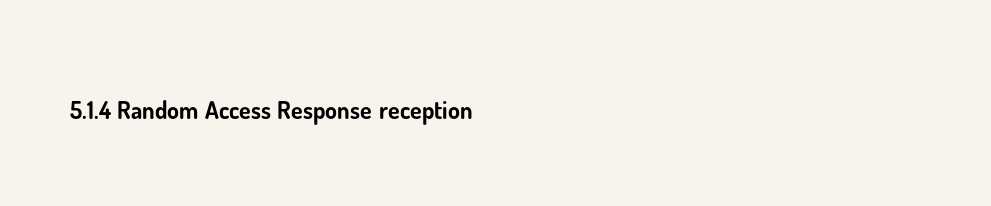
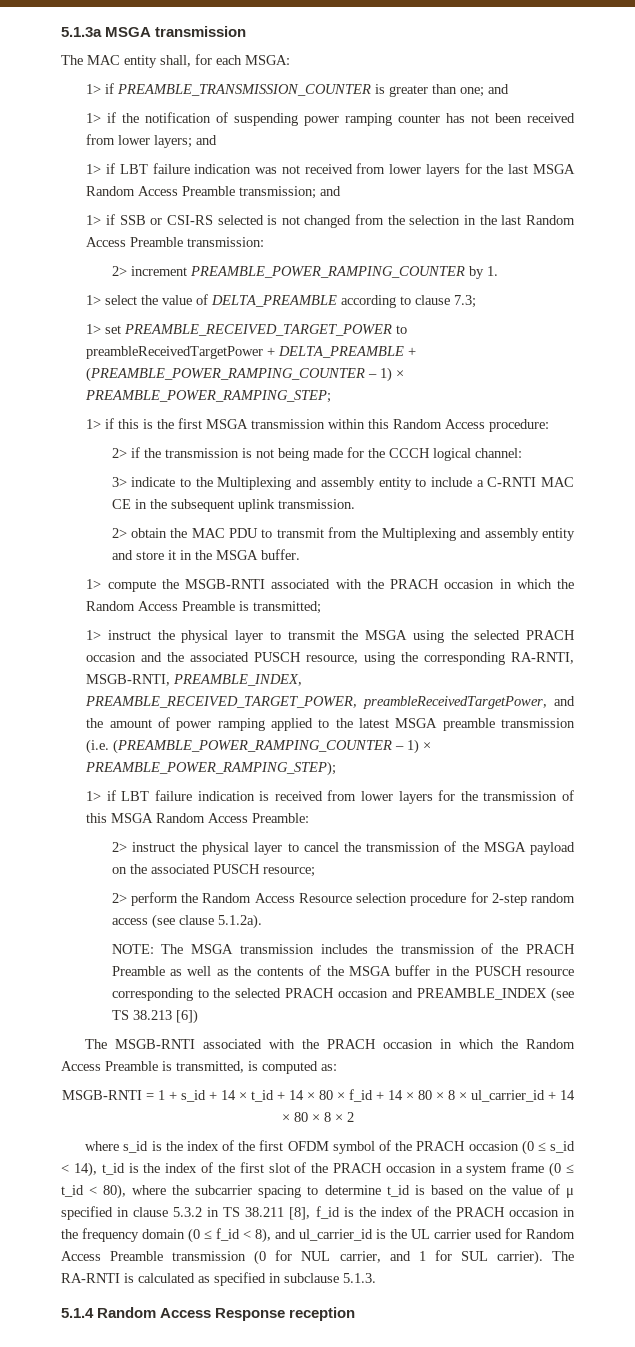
(70, 110) none -> [61,26,247,37] [61,54,290,68] [86,83,510,97] [86,112,576,126] [86,134,218,148] [86,163,575,177] [86,186,342,199] [86,214,575,228] [86,237,265,247] [111,266,498,279] [86,294,477,308] [86,324,408,336] [86,346,417,359] [86,367,405,382] [85,390,332,403] [86,418,550,432] [111,447,522,461] [111,477,575,490] [111,499,355,512] [111,527,575,541] [111,549,300,560] [86,579,574,592] [86,601,322,614] [86,630,576,643] [86,652,574,665] [86,674,303,686] [85,696,575,709] [86,717,575,731] [86,739,432,754] [85,761,337,776] [86,790,574,804] [86,813,310,823] [111,841,576,855] [111,864,315,877] [111,892,576,906] [111,914,262,929] [111,943,575,954] [111,965,574,976] [111,987,574,1002] [111,1009,198,1024] [85,1039,575,1049] [61,1061,337,1074] [61,1089,575,1102] [281,1112,354,1122] [85,1140,575,1155] [61,1162,575,1177] [61,1184,574,1199] [61,1206,575,1220] [61,1228,575,1243] [61,1250,574,1265] [61,1272,376,1286] 5.1.3a MSGA transmission // The MAC entity shall, for each MSGA: // 1> if PREAMBLE_TRANSMISSION_COUNTER is greater than one; and // 1> if the notification of suspending power ramping counter has not been received from lower layers; and // 1> if LBT failure indication was not received from lower layers for the last MSGA Random Access Preamble transmission; and // 1> if SSB or CSI-RS selected is not changed from the selection in the last Random Access Preamble transmission: // 2> increment PREAMBLE_POWER_RAMPING_COUNTER by 1. // 1> select the value of DELTA_PREAMBLE according to clause 7.3; // 1> set PREAMBLE_RECEIVED_TARGET_POWER to preambleReceivedTargetPower + DELTA_PREAMBLE + (PREAMBLE_POWER_RAMPING_COUNTER – 1) × PREAMBLE_POWER_RAMPING_STEP; // 1> if this is the first MSGA transmission within this Random Access procedure: // 2> if the transmission is not being made for the CCCH logical channel: // 3> indicate to the Multiplexing and assembly entity to include a C-RNTI MAC CE in the subsequent uplink transmission. // 2> obtain the MAC PDU to transmit from the Multiplexing and assembly entity and store it in the MSGA buffer. // 1> compute the MSGB-RNTI associated with the PRACH occasion in which the Random Access Preamble is transmitted; // 1> instruct the physical layer to transmit the MSGA using the selected PRACH occasion and the associated PUSCH resource, using the corresponding RA-RNTI, MSGB-RNTI, PREAMBLE_INDEX, PREAMBLE_RECEIVED_TARGET_POWER, preambleReceivedTargetPower, and the amount of power ramping applied to the latest MSGA preamble transmission (i.e. (PREAMBLE_POWER_RAMPING_COUNTER – 1) × PREAMBLE_POWER_RAMPING_STEP); // 1> if LBT failure indication is received from lower layers for the transmission of this MSGA Random Access Preamble: // 2> instruct the physical layer to cancel the transmission of the MSGA payload on the associated PUSCH resource; // 2> perform the Random Access Resource selection procedure for 2-step random access (see clause 5.1.2a). // NOTE: The MSGA transmission includes the transmission of the PRACH Preamble as well as the contents of the MSGA buffer in the PUSCH resource corresponding to the selected PRACH occasion and PREAMBLE_INDEX (see TS 38.213 [6]) // The MSGB-RNTI associated with the PRACH occasion in which the Random Access Preamble is transmitted, is computed as: // MSGB-RNTI = 1 + s_id + 14 × t_id + 14 × 80 × f_id + 14 × 80 × 8 × ul_carrier_id + 14 × 80 × 8 × 2 // where s_id is the index of the first OFDM symbol of the PRACH occasion (0 ≤ s_id < 14), t_id is the index of the first slot of the PRACH occasion in a system frame (0 ≤ t_id < 80), where the subcarrier spacing to determine t_id is based on the value of μ specified in clause 5.3.2 in TS 38.211 [8], f_id is the index of the PRACH occasion in the frequency domain (0 ≤ f_id < 8), and ul_carrier_id is the UL carrier used for Random Access Preamble transmission (0 for NUL carrier, and 1 for SUL carrier). The RA-RNTI is calculated as specified in subclause 5.1.3. //

